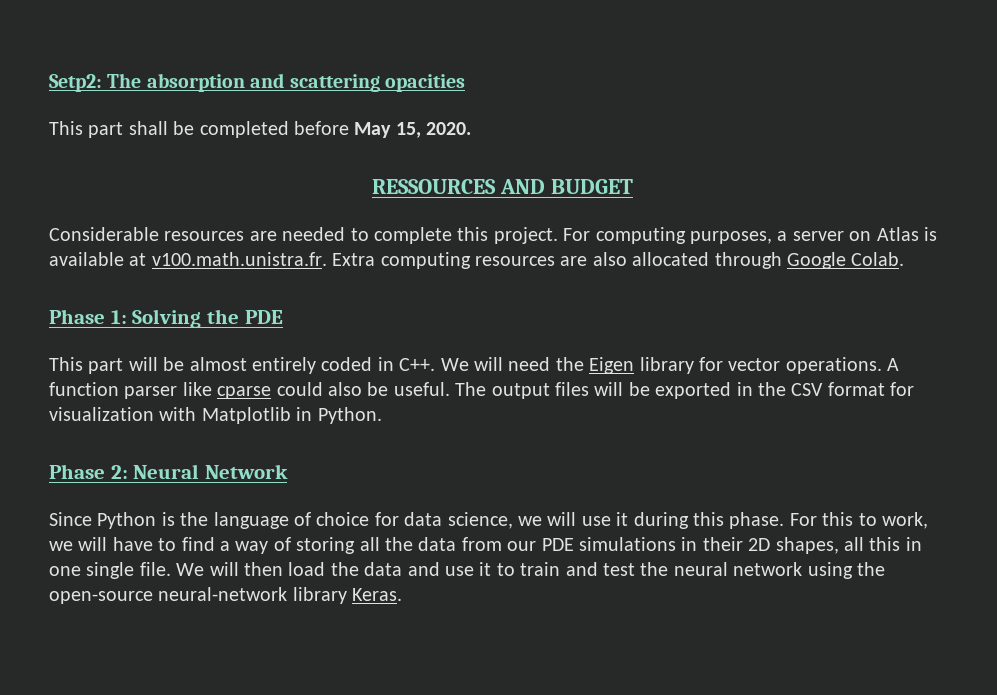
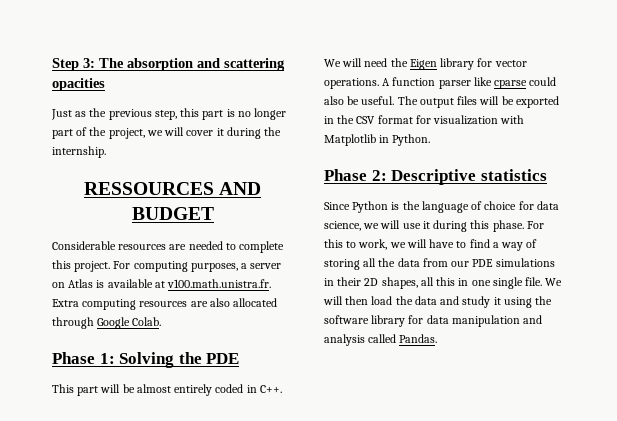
[49,74,102,92] Setp2: -> [52,58,95,71] Step 3:
[49,121,472,138] This part shall be completed before May 15, 2020. -> [51,108,287,120] [52,127,282,139] [52,146,106,158] Just as the previous step, this part is no longer part of the project, we will cover it during the internship.
[133,464,289,479] Neural Network -> [391,169,547,185] Descriptive statistics
[444,562,885,579] [49,587,403,604] use it to train and test the neural network using the open-source neural-network library Keras. -> [462,296,553,308] [324,315,543,327] [324,334,438,346] study it using the software library for data manipulation and analysis called Pandas.

